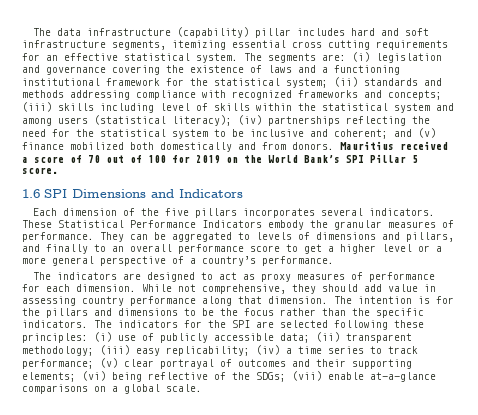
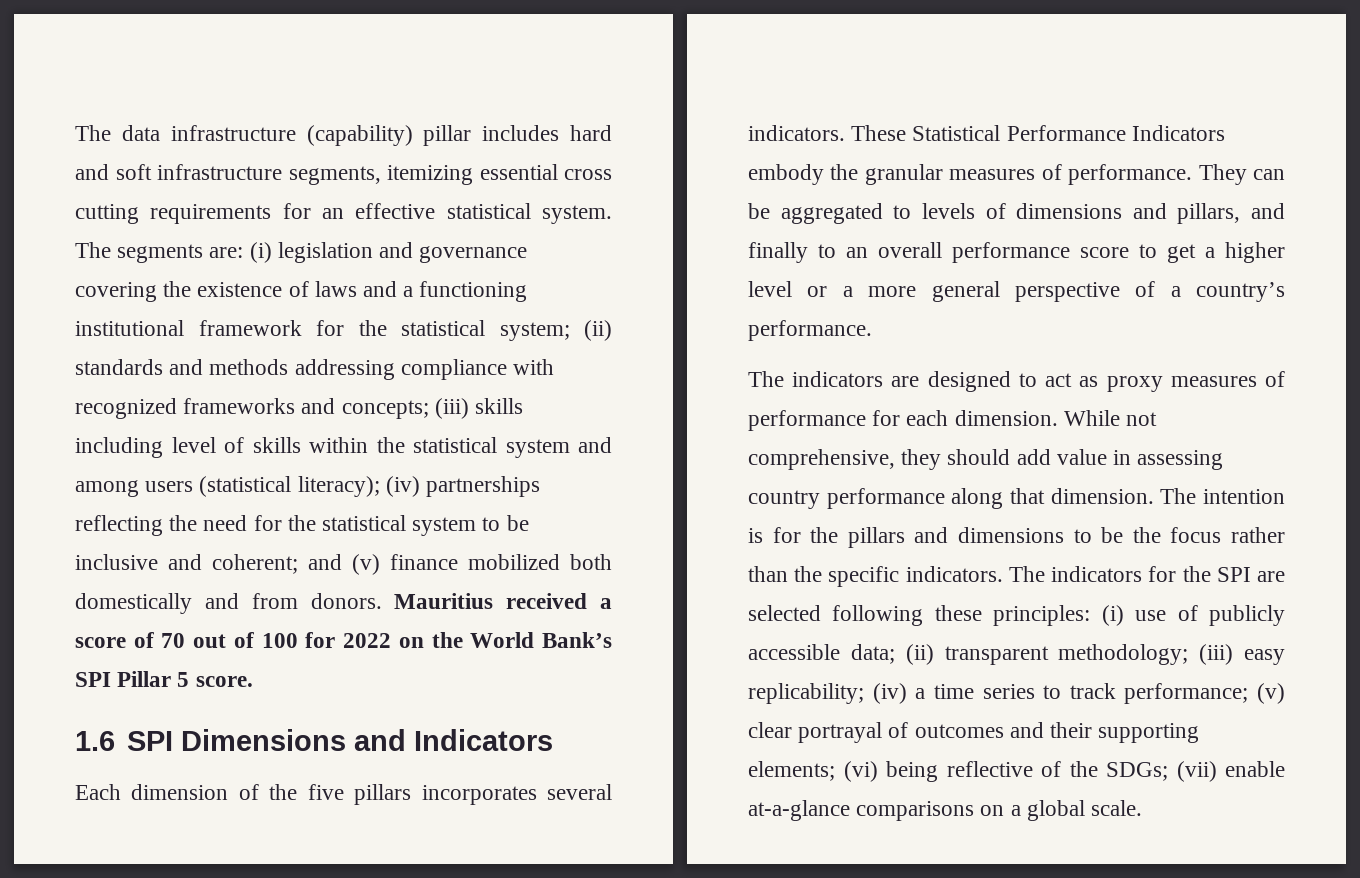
[196,155,220,164] 2019 -> [343,633,392,648] 2022

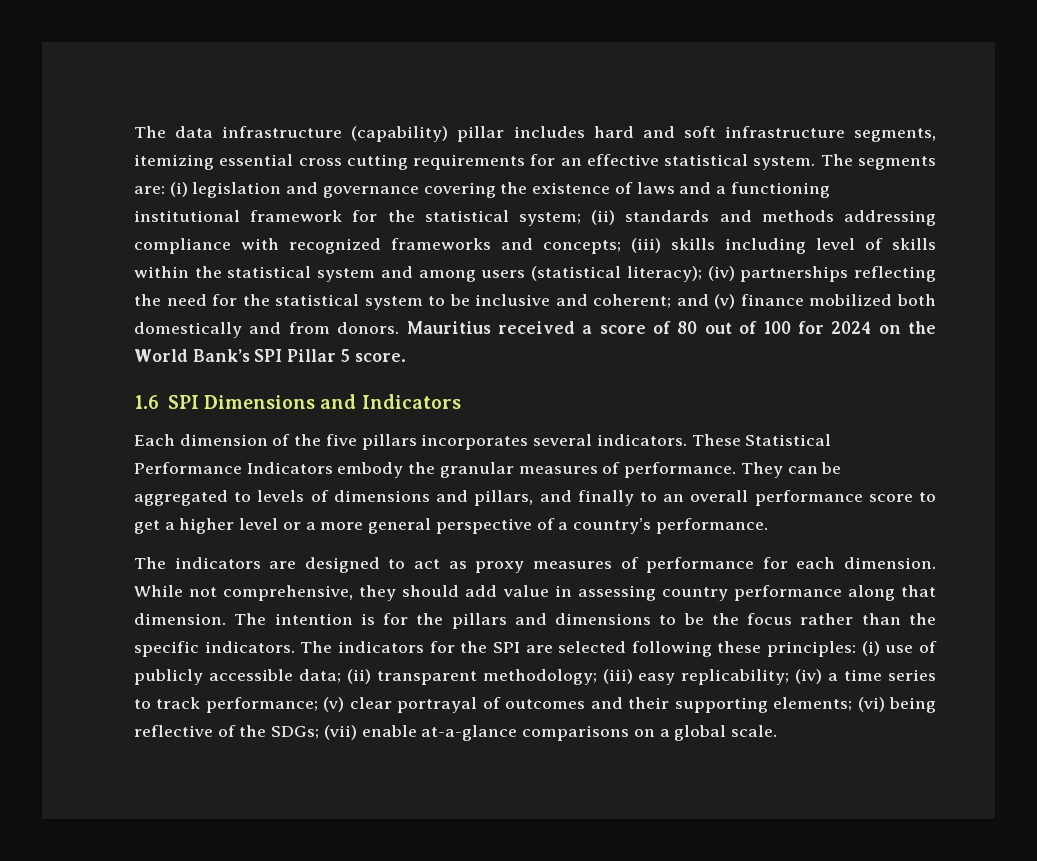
[161,633,186,648] 70 -> [677,321,698,334] 80
[343,633,392,648] 2022 -> [831,321,872,334] 2024

